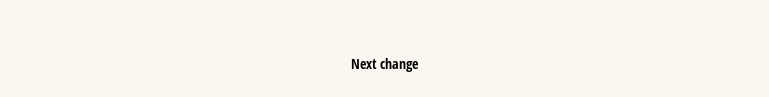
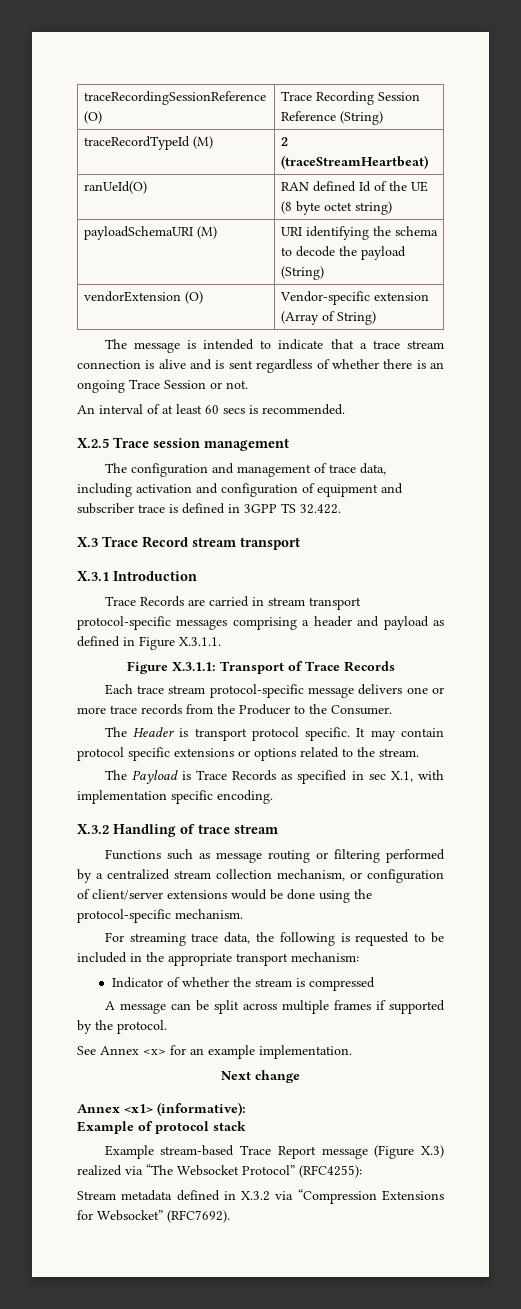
[350,58,420,72] Next change -> [83,91,266,105] [83,111,102,124] [280,91,420,105] [280,111,383,125] [83,136,213,150] [280,137,288,146] [280,155,428,169] [83,181,147,194] [280,181,428,192] [280,201,392,215] [83,226,217,240] [280,226,438,240] [280,246,406,260] [280,266,324,280] [83,291,203,304] [279,291,429,305] [280,311,376,325] [104,339,444,353] [77,359,445,373] [77,379,248,393] [77,404,345,415] [77,437,289,451] [104,463,386,477] [77,483,403,497] [77,503,341,514] [77,536,300,550] [77,571,197,581] [104,596,361,610] [77,616,444,630] [77,636,221,650] [126,661,395,674] [104,684,444,698] [77,704,392,715] [104,727,444,741] [77,747,419,761] [104,770,444,784] [77,790,273,804] [77,824,278,837] [104,849,445,863] [77,869,444,883] [77,889,372,903] [77,909,243,923] [104,932,444,946] [77,952,359,966] [112,977,376,991] [104,1000,445,1014] [77,1020,167,1034] [77,1045,352,1059] [221,1070,300,1083] [77,1102,246,1116] [77,1121,246,1134] [104,1145,444,1159] [77,1164,362,1178] [77,1189,444,1204] [77,1210,230,1223] traceRecordingSessionReference (O) | Trace Recording Session Reference (String) // traceRecordTypeId (M) | 2 (traceStreamHeartbeat) // ranUeId(O) | RAN defined Id of the UE (8 byte octet string) // payloadSchemaURI (M) | URI identifying the schema to decode the payload (String) // vendorExtension (O) | Vendor-specific extension (Array of String) // The message is intended to indicate that a trace stream connection is alive and is sent regardless of whether there is an ongoing Trace Session or not. // An interval of at least 60 secs is recommended. // X.2.5 Trace session management // The configuration and management of trace data, including activation and configuration of equipment and subscriber trace is defined in 3GPP TS 32.422. // X.3 Trace Record stream transport // X.3.1 Introduction // Trace Records are carried in stream transport protocol-specific messages comprising a header and payload as defined in Figure X.3.1.1. // Figure X.3.1.1: Transport of Trace Records // Each trace stream protocol-specific message delivers one or more trace records from the Producer to the Consumer. // The Header is transport protocol specific. It may contain protocol specific extensions or options related to the stream. // The Payload is Trace Records as specified in sec X.1, with implementation specific encoding. // X.3.2 Handling of trace stream // Functions such as message routing or filtering performed by a centralized stream collection mechanism, or configuration of client/server extensions would be done using the protocol-specific mechanism. // For streaming trace data, the following is requested to be included in the appropriate transport mechanism: // Indicator of whether the stream is compressed // A message can be split across multiple frames if supported by the protocol. // See Annex <x> for an example implementation. // Next change // Annex <x1> (informative): // Example of protocol stack // Example stream-based Trace Report message (Figure X.3) realized via “The Websocket Protocol” (RFC4255): // Stream metadata defined in X.3.2 via “Compression Extensions for Websocket” (RFC7692).

